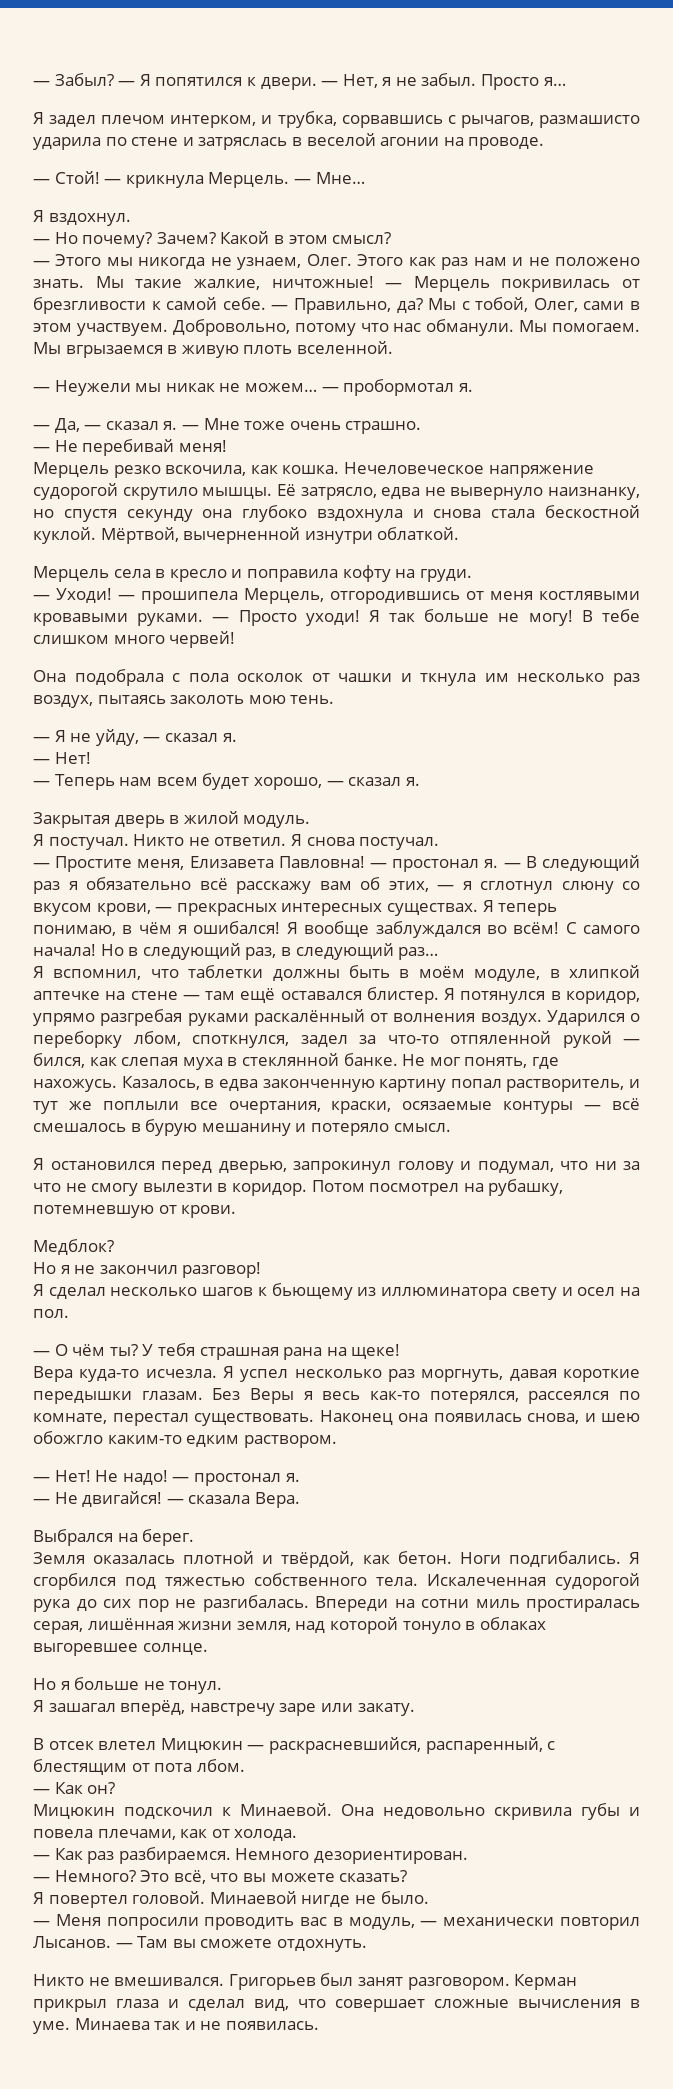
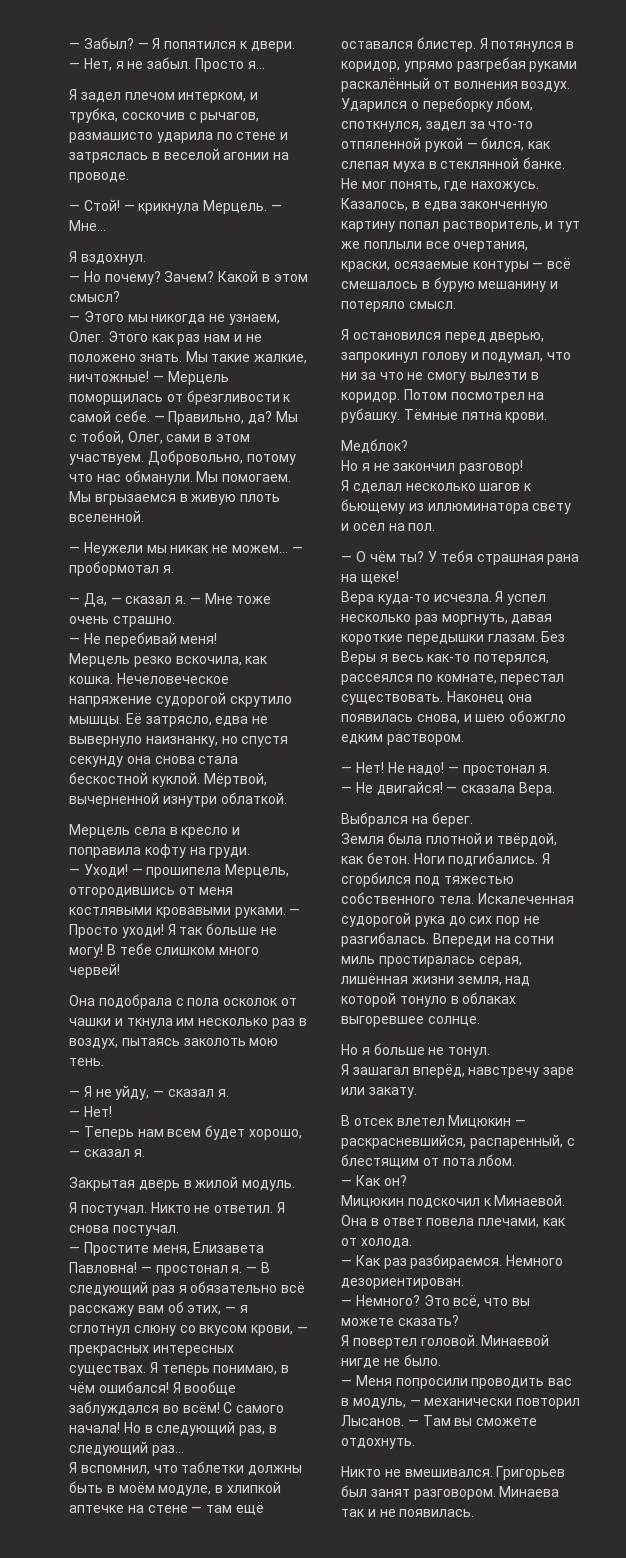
[341,115,443,128] сорвавшись -> [121,112,185,120] соскочив
[501,279,611,292] покривилась -> [69,394,163,405] поморщилась
[242,505,424,522] глубоко вздохнула и -> (151, 760) none
(640, 679) none -> [298,1018,307,1026] в
[178,925,188,934] я -> (95, 1387) none
[488,1179,564,1196] [33,1205,177,1218] рубашку, потемневшую от -> [341,408,502,423] рубашку. Тёмные пятна
[107,1435,182,1444] каким-то -> (567, 716) none
[93,1555,176,1564] оказалась -> [387,832,422,844] была
[383,1803,640,1820] недовольно скривила губы и -> [370,1218,423,1226] в ответ
[514,1974,578,1990] [33,1999,640,2012] [33,2021,70,2034] Керман прикрыл глаза и сделал вид, что совершает сложные вычисления в уме. -> (496, 1494) none

